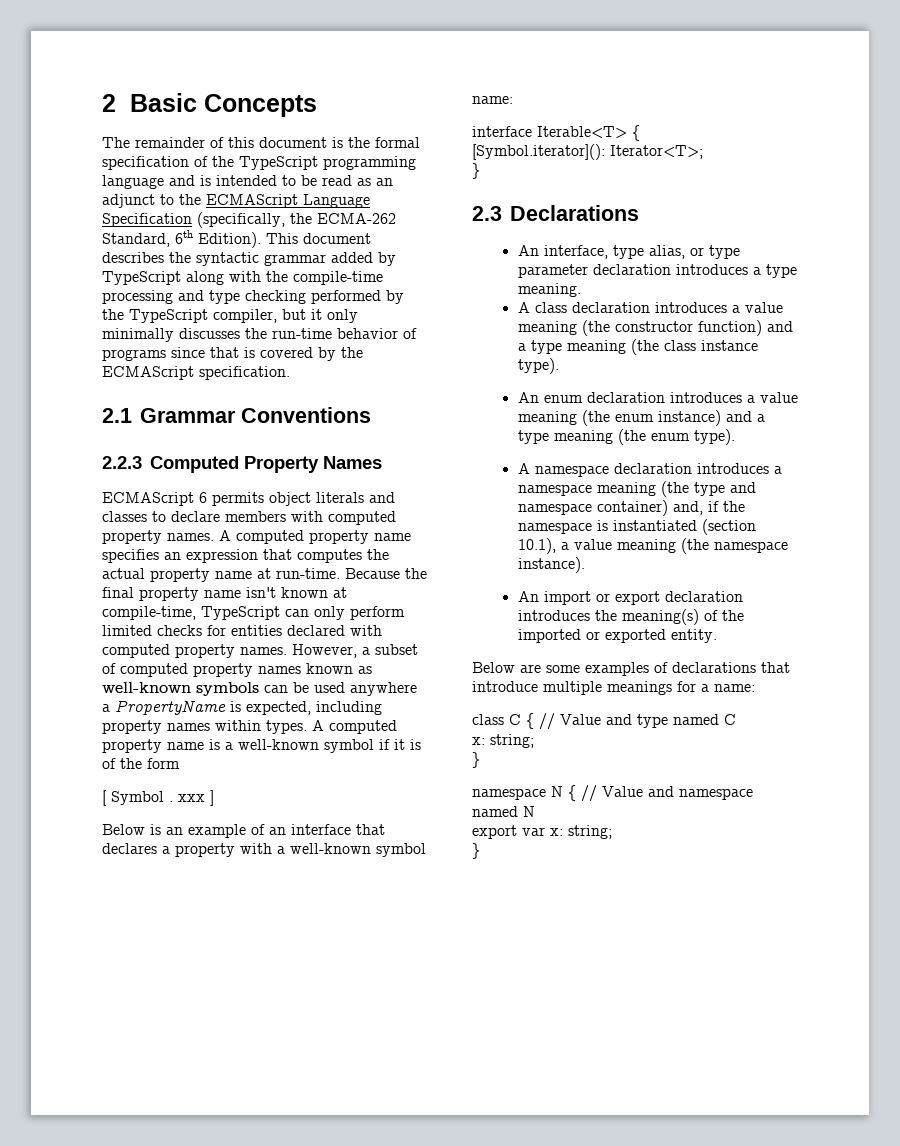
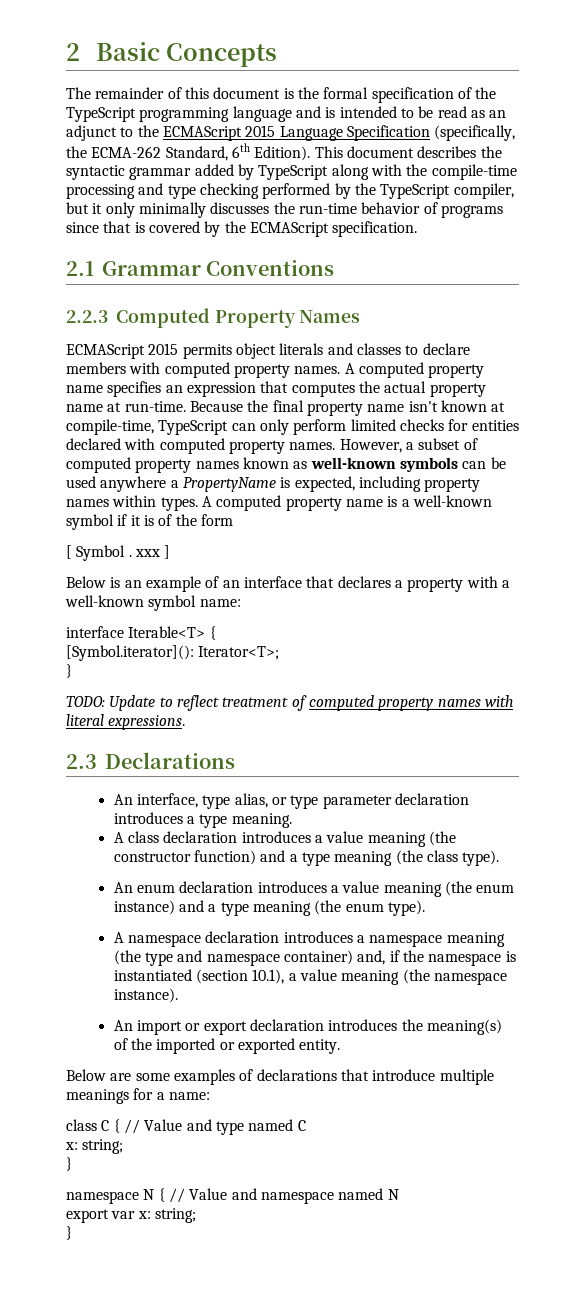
(298, 201) none -> [245,125,276,137] 2015
[199,492,207,503] 6 -> [148,343,179,355] 2015
(480, 171) none -> [66,695,513,711] [66,714,186,730] // TODO: Update to reflect treatment of computed property names with literal expressions.
[700,340,758,351] instance -> (458, 856) none

